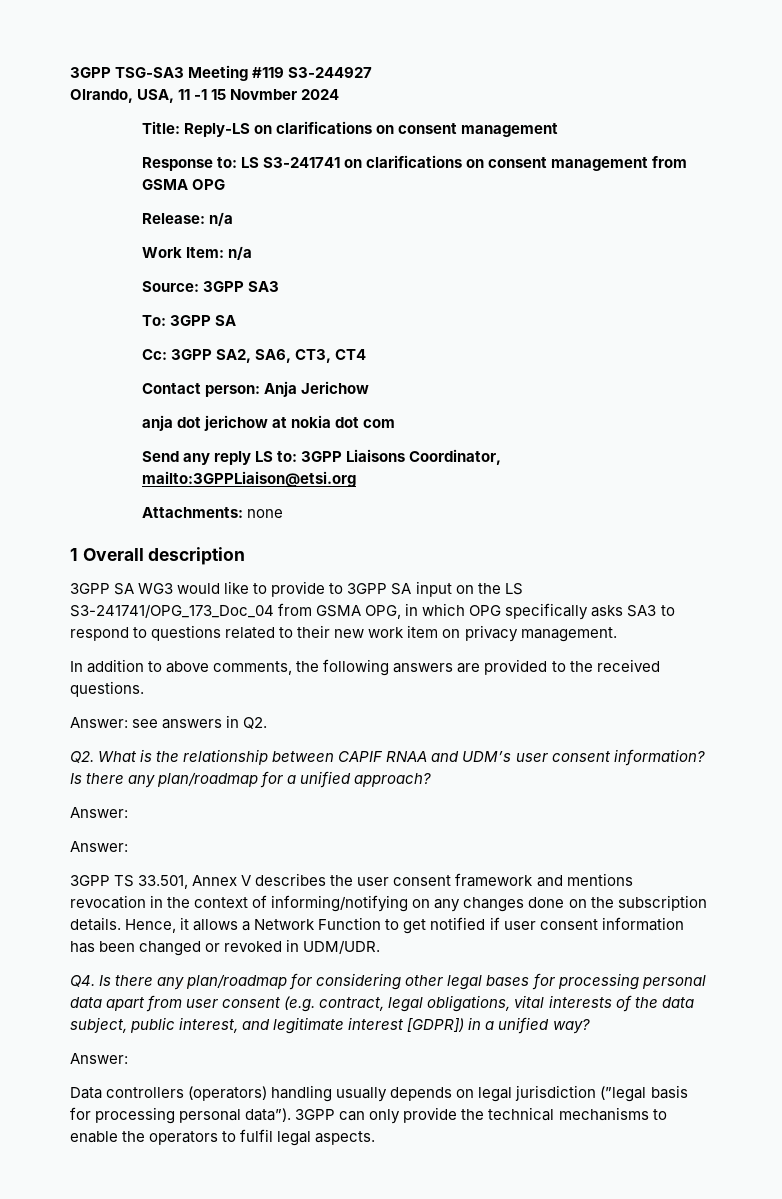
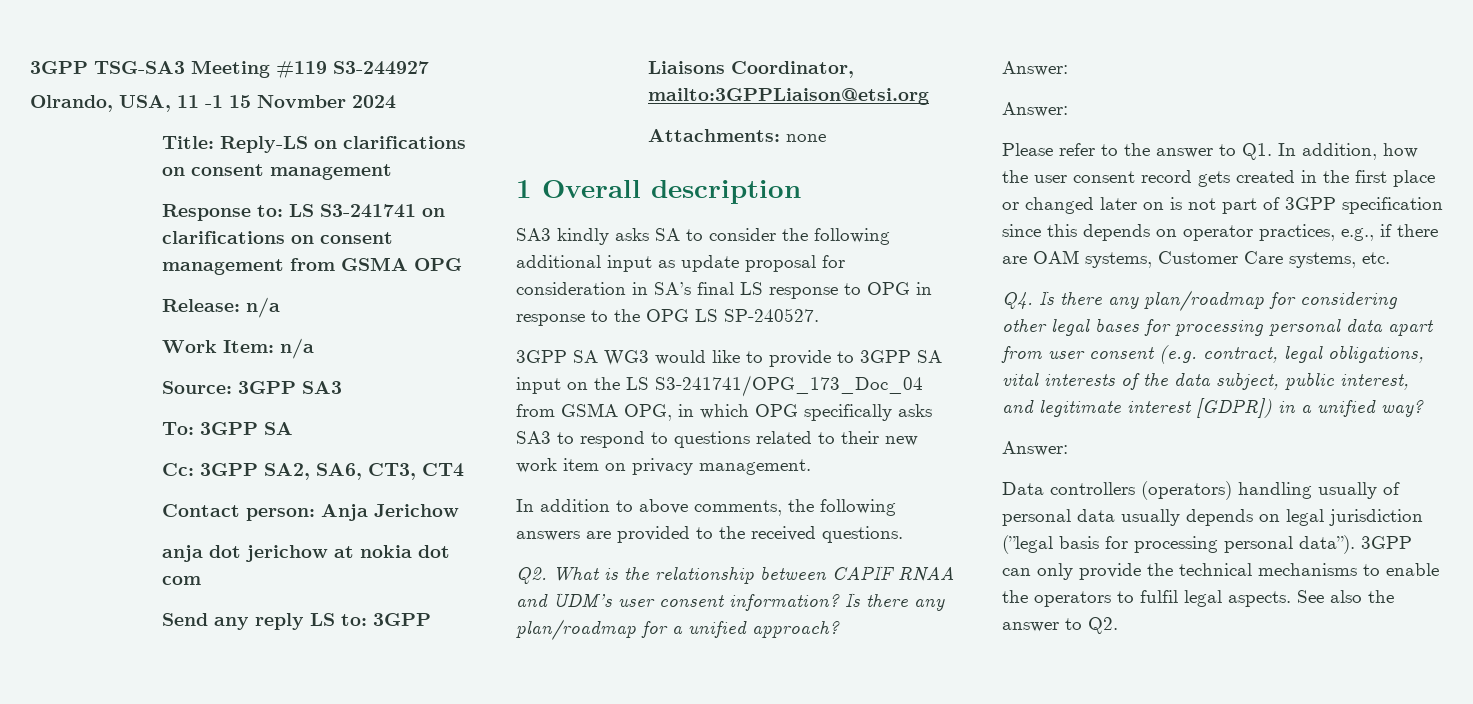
(246, 556) none -> [516,228,890,245] [516,255,845,272] [516,282,932,299] [516,308,819,326] // SA3 kindly asks SA to consider the following additional input as update proposal for consideration in SA’s final LS response to OPG in response to the OPG LS SP-240527.
[70,715,268,729] // Answer: see answers in Q2. -> (903, 534) none
[70,873,633,889] [70,895,707,912] [70,917,684,934] [70,939,381,956] 3GPP TS 33.501, Annex V describes the user consent framework and mentions revocation in the context of informing/notifying on any changes done on the subscription details. Hence, it allows a Network Function to get notified if user consent information has been changed or revoked in UDM/UDR. -> [1002,143,1418,160] [1002,170,1435,187] [1002,197,1443,214] [1002,224,1438,241] [1002,250,1390,268] Please refer to the answer to Q1. In addition, how the user consent record gets created in the first place or changed later on is not part of 3GPP specification since this depends on operator practices, e.g., if there are OAM systems, Customer Care systems, etc.
(388, 1094) none -> [1383,482,1400,495] [1002,509,1180,526] of personal data usually
(376, 1138) none -> [1297,590,1394,603] [1002,617,1118,634] See also the answer to Q2.

